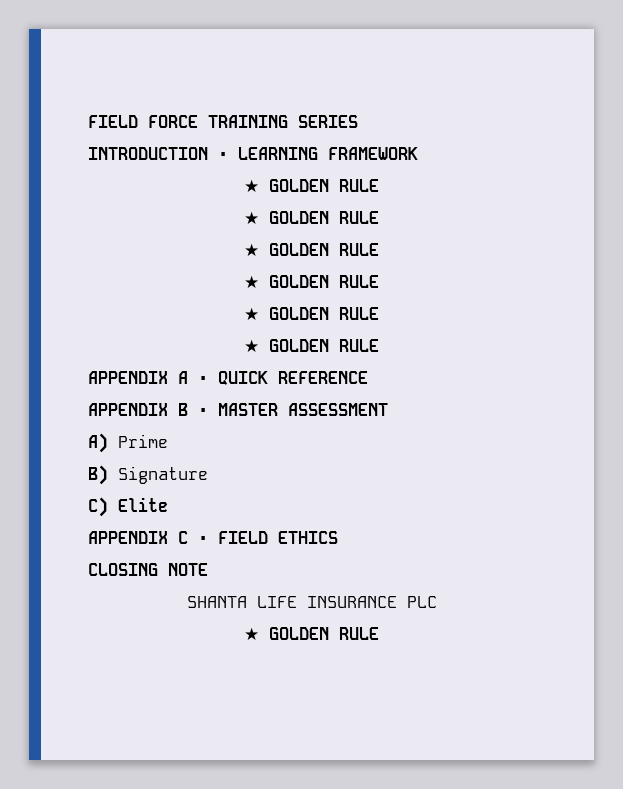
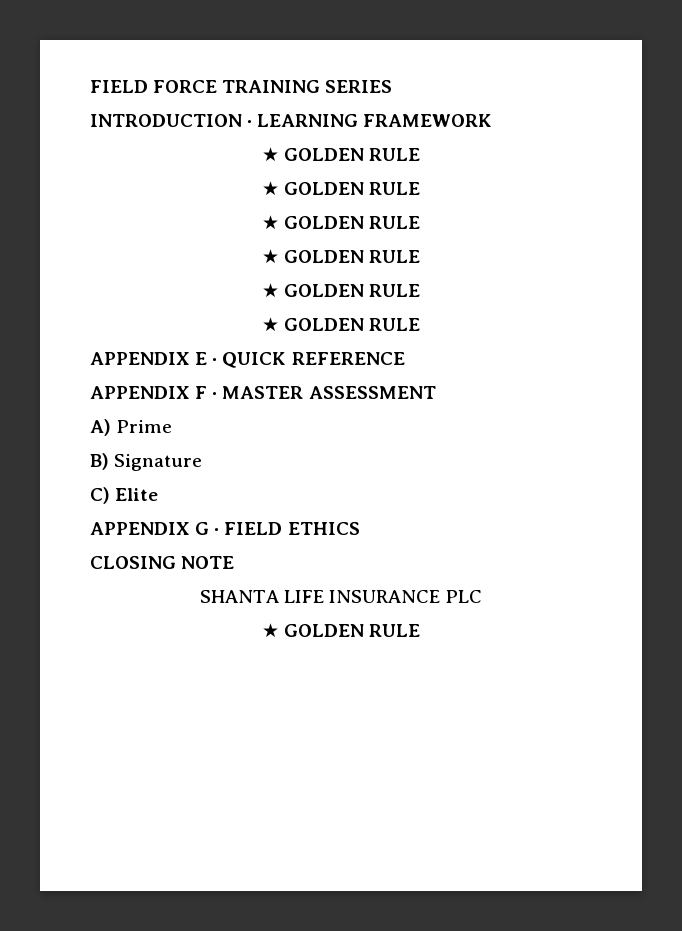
[178,371,188,384] A -> [195,352,208,365] E
[178,403,188,416] B -> [195,386,208,399] F
[178,531,188,544] C -> [195,522,210,535] G

